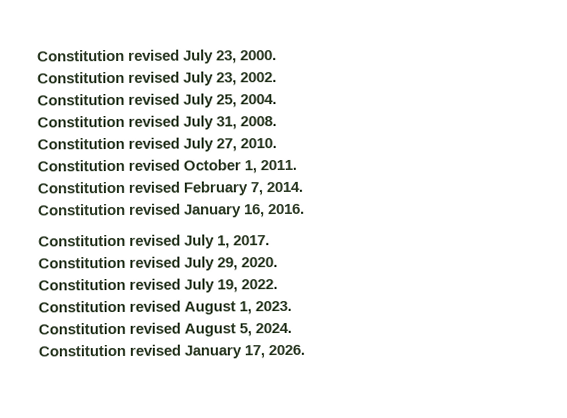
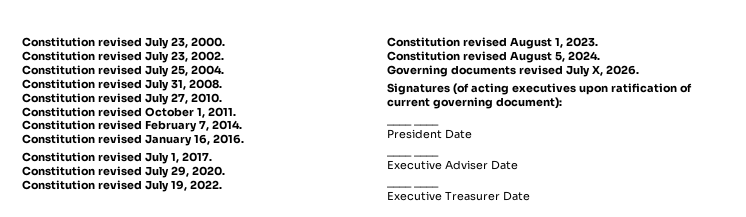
[38,344,306,359] Constitution revised January 17, 2026. -> [387,65,639,77] [387,83,692,95] [387,97,562,109] [387,124,439,126] [387,129,472,139] [387,155,439,157] [387,160,518,170] [387,186,439,188] [387,191,530,201] Governing documents revised July X, 2026. // Signatures (of acting executives upon ratification of current governing document): // ____ ____ // President Date // ____ ____ // Executive Adviser Date // ____ ____ // Executive Treasurer Date

